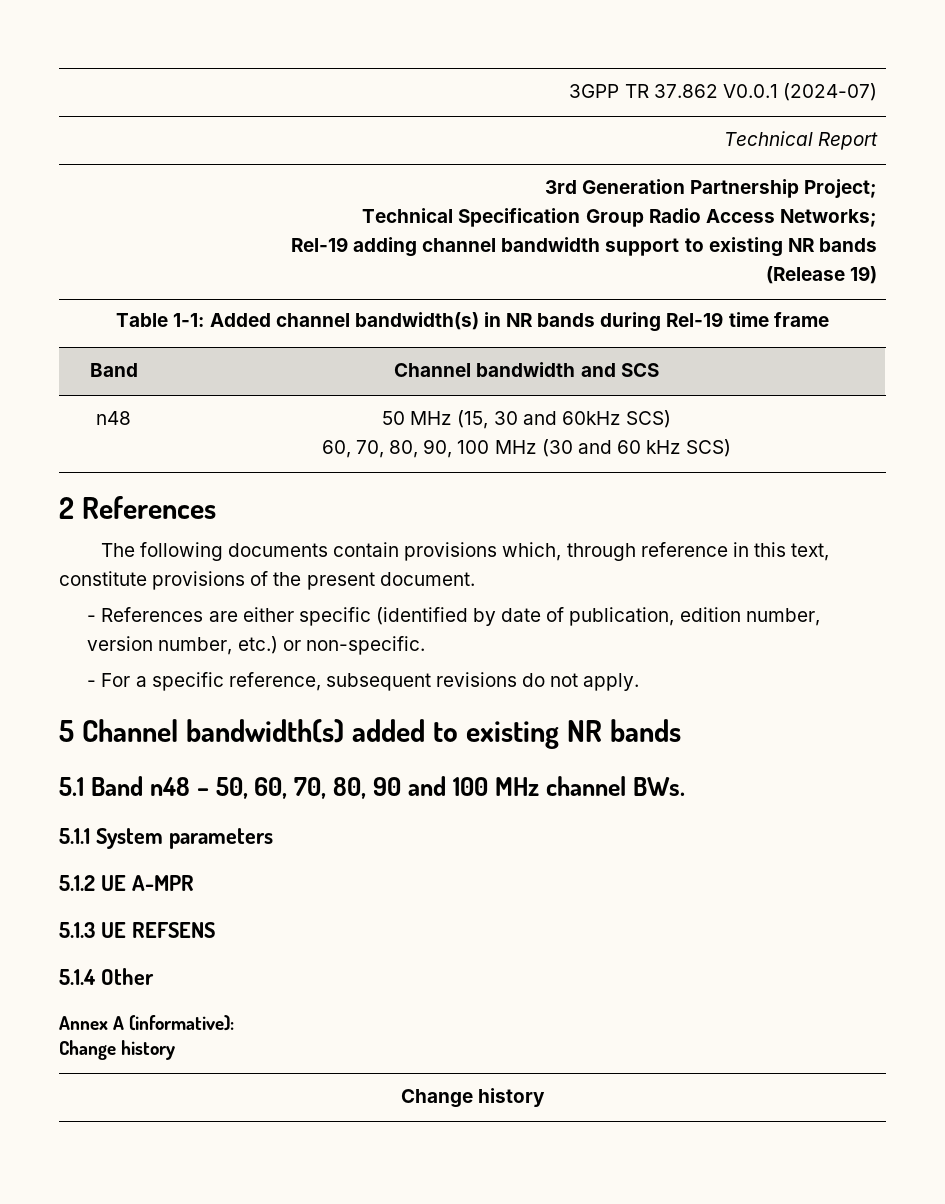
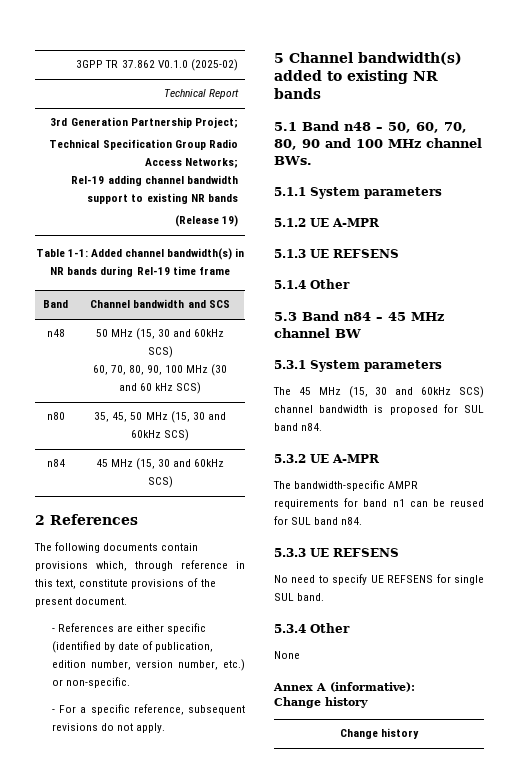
[722,83,877,101] V0.0.1 (2024-07) -> [157,59,238,71] V0.1.0 (2025-02)
(732, 448) none -> [46,412,65,420] [94,411,226,423] [130,429,190,441] [46,459,65,467] [95,458,225,470] [147,476,173,488] // n80 | 35, 45, 50 MHz (15, 30 and 60kHz SCS) // n84 | 45 MHz (15, 30 and 60kHz SCS)
(154, 976) none -> [274,311,444,321] [274,328,361,338] [274,360,442,372] [273,386,484,398] [274,404,484,415] [274,423,323,431] [274,454,380,463] [273,480,419,491] [274,498,484,509] [274,516,363,525] [274,548,399,557] [274,574,484,585] [274,593,325,601] [274,623,350,633] [274,651,300,659] // 5.3 Band n84 – 45 MHz channel BW // 5.3.1 System parameters // The 45 MHz (15, 30 and 60kHz SCS) channel bandwidth is proposed for SUL band n84. // 5.3.2 UE A-MPR // The bandwidth-specific AMPR requirements for band n1 can be reused for SUL band n84. // 5.3.3 UE REFSENS // No need to specify UE REFSENS for single SUL band. // 5.3.4 Other // None

